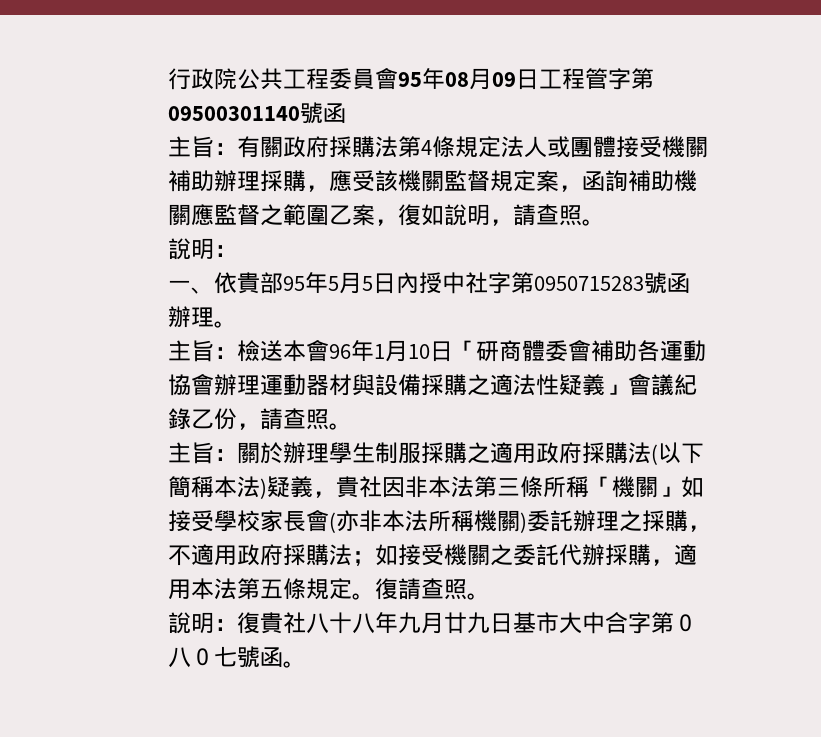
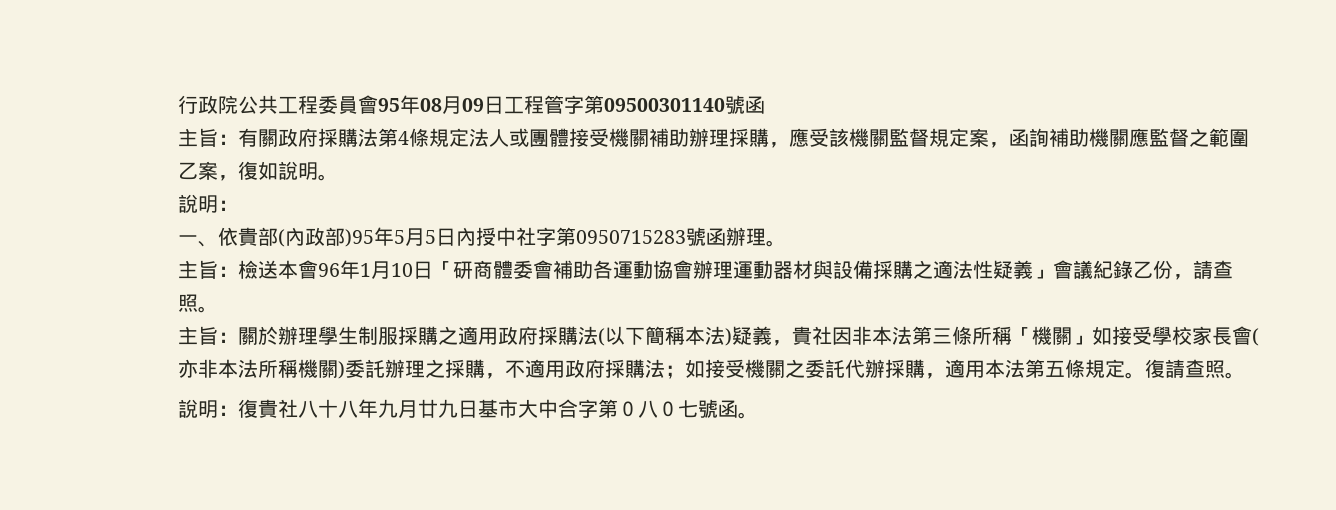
[489,204,582,226] ，請查照 -> (319, 171) none
[282,276,305,291] 95 -> [278,227,375,247] (內政部)95

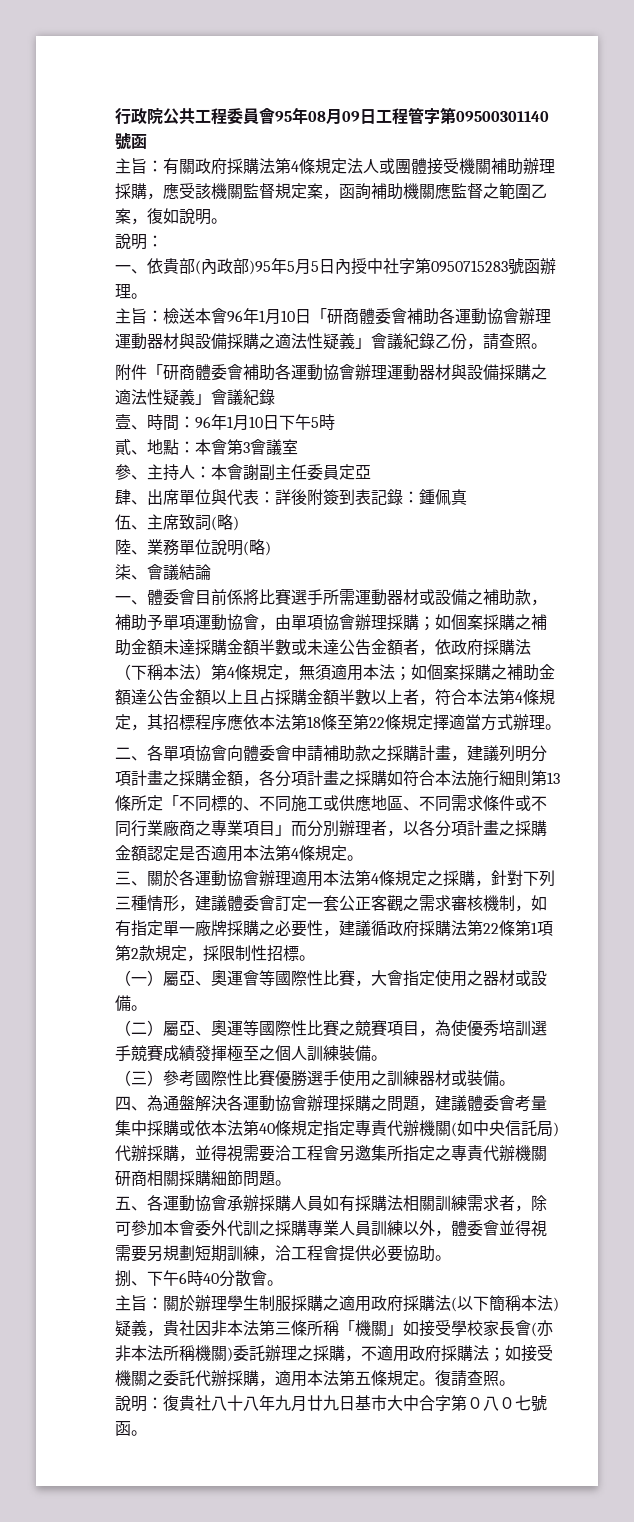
(219, 309) none -> [115,364,548,381] [115,389,276,406] [115,414,336,431] [115,439,299,456] [115,464,372,481] [115,489,468,506] [115,514,240,531] [115,539,272,556] [115,564,212,580] [115,589,548,606] [115,614,548,631] [115,639,532,656] [115,664,556,681] [115,689,556,706] [115,714,562,731] [115,745,548,762] [115,770,561,787] [115,795,548,812] [115,820,548,837] [115,845,364,862] [115,870,556,887] [115,895,548,912] [115,920,554,937] [115,945,316,962] [115,970,548,987] [115,995,148,1011] [115,1020,548,1037] [115,1045,388,1062] [115,1070,516,1087] [115,1095,548,1112] [115,1120,560,1137] [115,1145,548,1162] [115,1170,292,1187] [115,1195,548,1212] [115,1220,548,1237] [115,1245,452,1262] [115,1270,284,1287] // 附件「研商體委會補助各運動協會辦理運動器材與設備採購之適法性疑義」會議紀錄 // 壹、時間：96年1月10日下午5時 // 貳、地點：本會第3會議室 // 參、主持人：本會謝副主任委員定亞 // 肆、出席單位與代表：詳後附簽到表記錄：鍾佩真 // 伍、主席致詞(略) // 陸、業務單位說明(略) // 柒、會議結論 // 一、體委會目前係將比賽選手所需運動器材或設備之補助款，補助予單項運動協會，由單項協會辦理採購；如個案採購之補助金額未達採購金額半數或未達公告金額者，依政府採購法（下稱本法）第4條規定，無須適用本法；如個案採購之補助金額達公告金額以上且占採購金額半數以上者，符合本法第4條規定，其招標程序應依本法第18條至第22條規定擇適當方式辦理。 // 二、各單項協會向體委會申請補助款之採購計畫，建議列明分項計畫之採購金額，各分項計畫之採購如符合本法施行細則第13條所定「不同標的、不同施工或供應地區、不同需求條件或不同行業廠商之專業項目」而分別辦理者，以各分項計畫之採購金額認定是否適用本法第4條規定。 // 三、關於各運動協會辦理適用本法第4條規定之採購，針對下列三種情形，建議體委會訂定一套公正客觀之需求審核機制，如有指定單一廠牌採購之必要性，建議循政府採購法第22條第1項第2款規定，採限制性招標。 // （一）屬亞、奧運會等國際性比賽，大會指定使用之器材或設備。 // （二）屬亞、奧運等國際性比賽之競賽項目，為使優秀培訓選手競賽成績發揮極至之個人訓練裝備。 // （三）參考國際性比賽優勝選手使用之訓練器材或裝備。 // 四、為通盤解決各運動協會辦理採購之問題，建議體委會考量集中採購或依本法第40條規定指定專責代辦機關(如中央信託局)代辦採購，並得視需要洽工程會另邀集所指定之專責代辦機關研商相關採購細節問題。 // 五、各運動協會承辦採購人員如有採購法相關訓練需求者，除可參加本會委外代訓之採購專業人員訓練以外，體委會並得視需要另規劃短期訓練，洽工程會提供必要協助。 // 捌、下午6時40分散會。

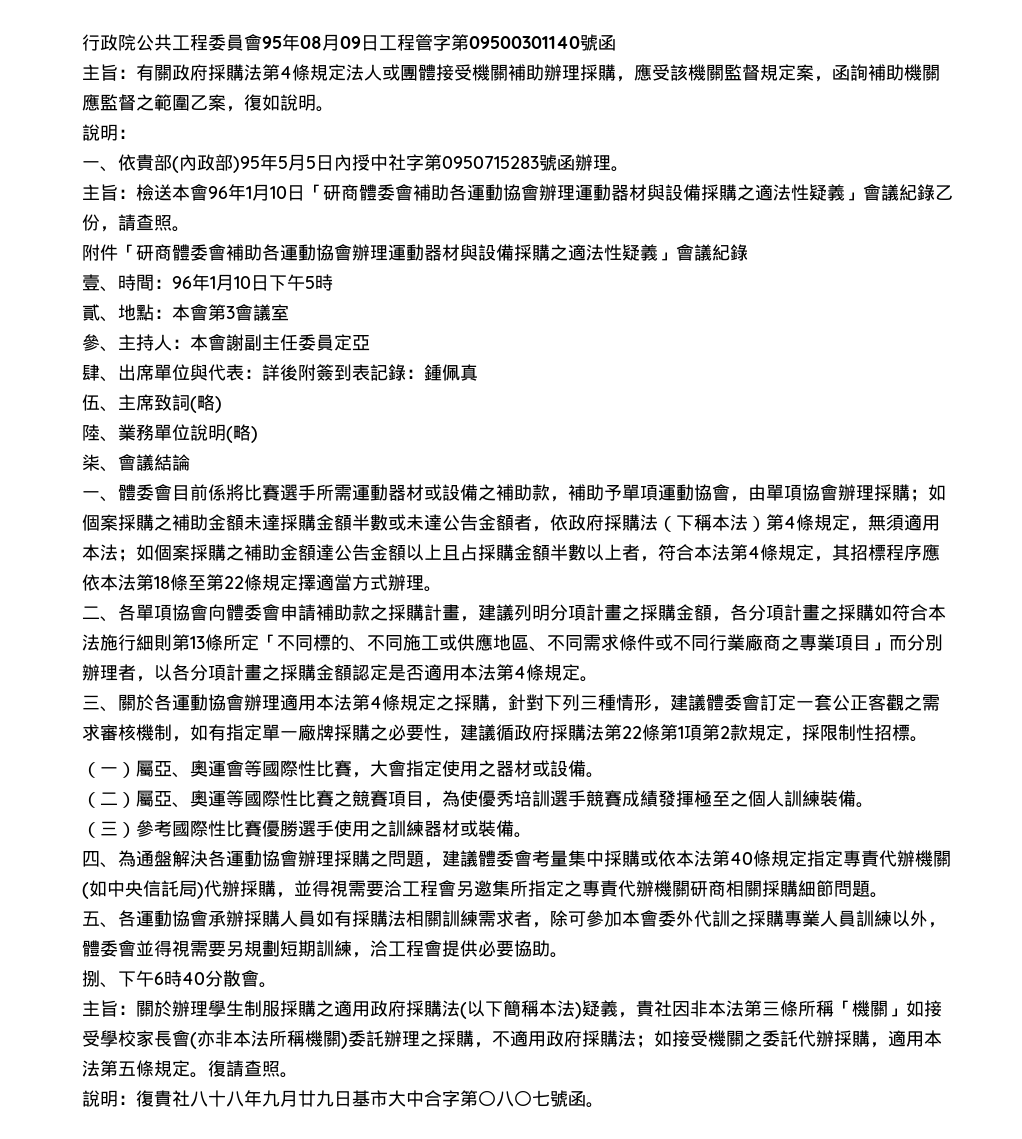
[467,1396,516,1411] ０八０ -> [477,1091,532,1107] 〇八〇

